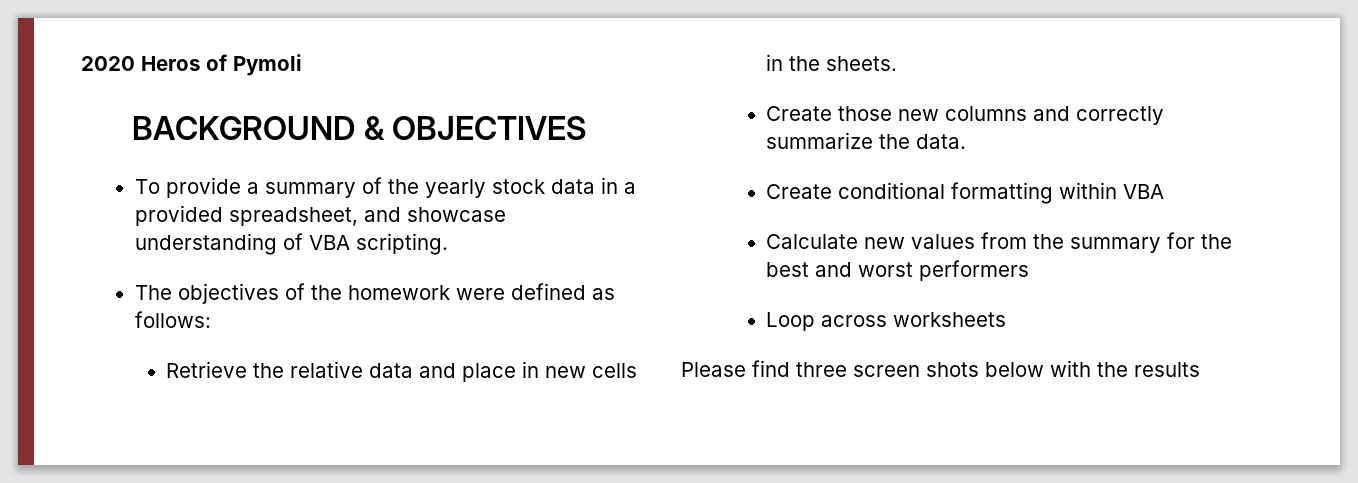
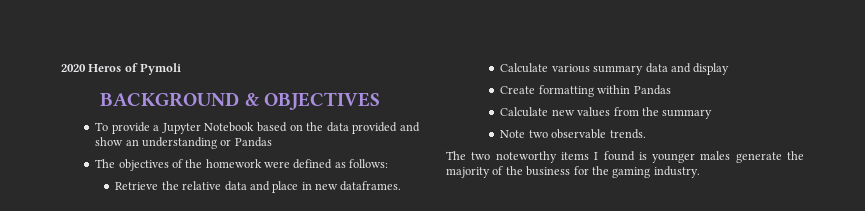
[264,177,636,198] [134,205,506,226] [134,233,448,255] summary of the yearly stock data in a provided spreadsheet, and showcase understanding of VBA scripting. -> [161,122,421,134] [95,137,272,149] Jupyter Notebook based on the data provided and show an understanding or Pandas
[591,363,637,378] [765,54,897,71] [765,106,1164,125] [765,132,966,149] [765,182,945,199] cells in the sheets. // Create those new columns and correctly summarize the data. // Create conditional -> [340,181,402,191] [500,63,730,75] [500,86,536,94] dataframes. // Calculate various summary data and display // Create
[1122,184,1164,199] VBA -> [633,85,671,95] Pandas
[1166,232,1232,249] [765,260,1029,281] [765,312,1006,331] [681,360,1200,377] for the best and worst performers // Loop across worksheets // Please find three screen shots below with the results -> [500,129,646,139] [446,151,804,163] [446,166,700,178] // Note two observable trends. // The two noteworthy items I found is younger males generate the majority of the business for the gaming industry.

